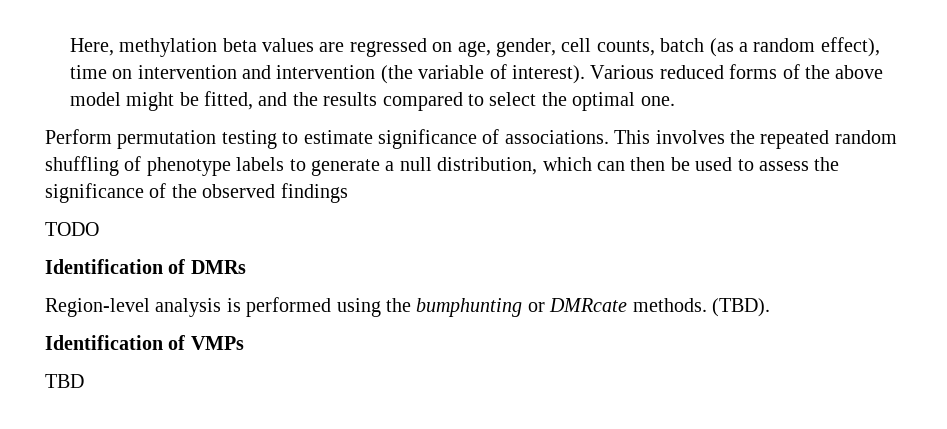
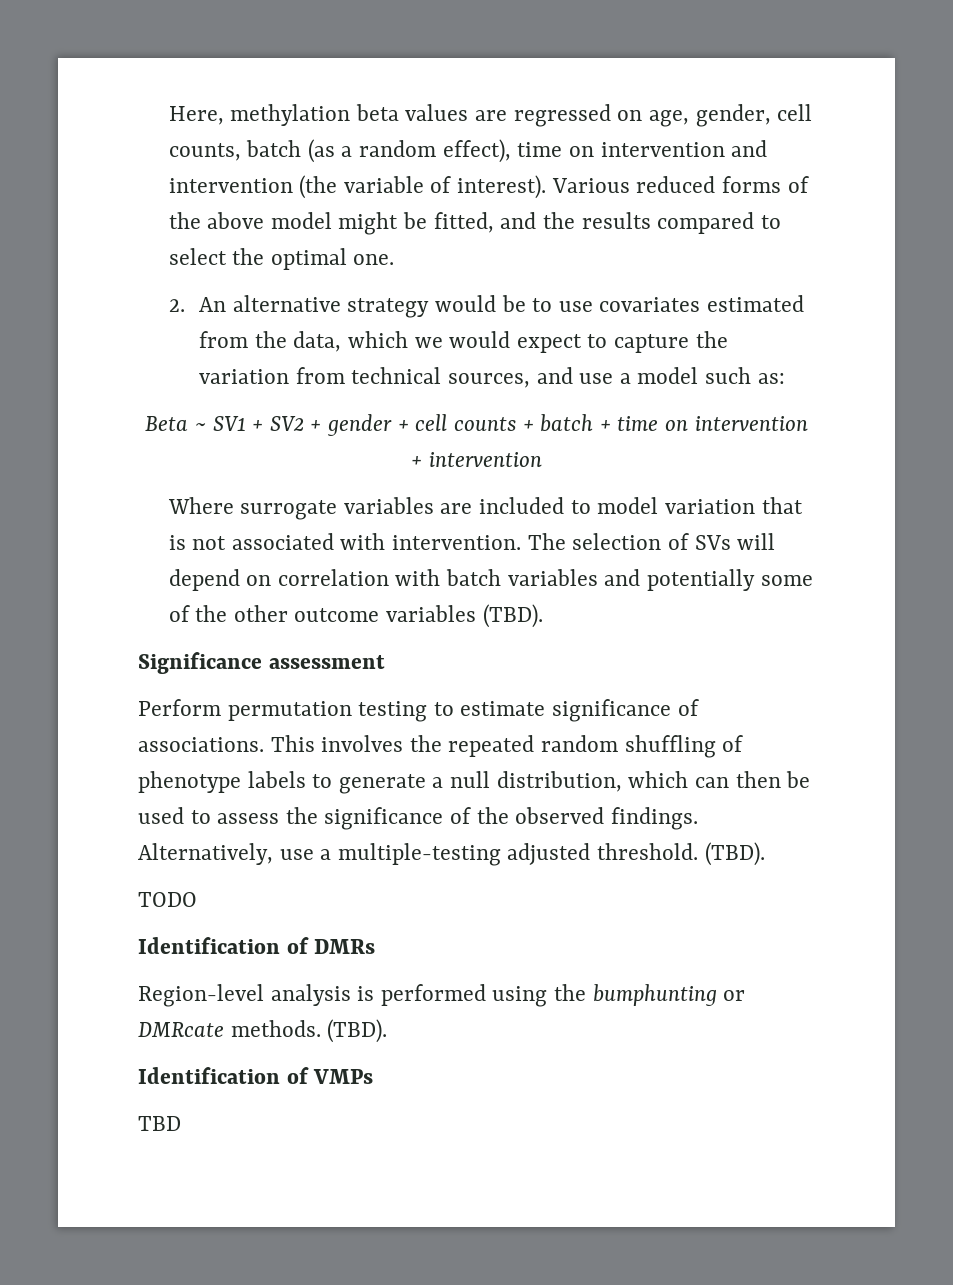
(675, 101) none -> [168,295,805,318] [199,331,728,353] [199,367,785,388] [145,414,808,436] [411,452,542,467] [167,497,803,520] [168,533,776,550] [168,569,813,591] [168,604,543,628] [138,652,385,674] // 2. An alternative strategy would be to use covariates estimated from the data, which we would expect to capture the variation from technical sources, and use a model such as: // Beta ~ SV1 + SV2 + gender + cell counts + batch + time on intervention + intervention // Where surrogate variables are included to model variation that is not associated with intervention. The selection of SVs will depend on correlation with batch variables and potentially some of the other outcome variables (TBD). // Significance assessment
[280,183,348,203] findings -> [610,807,698,830] [138,842,765,866] findings. Alternatively, use a multiple-testing adjusted threshold. (TBD).

